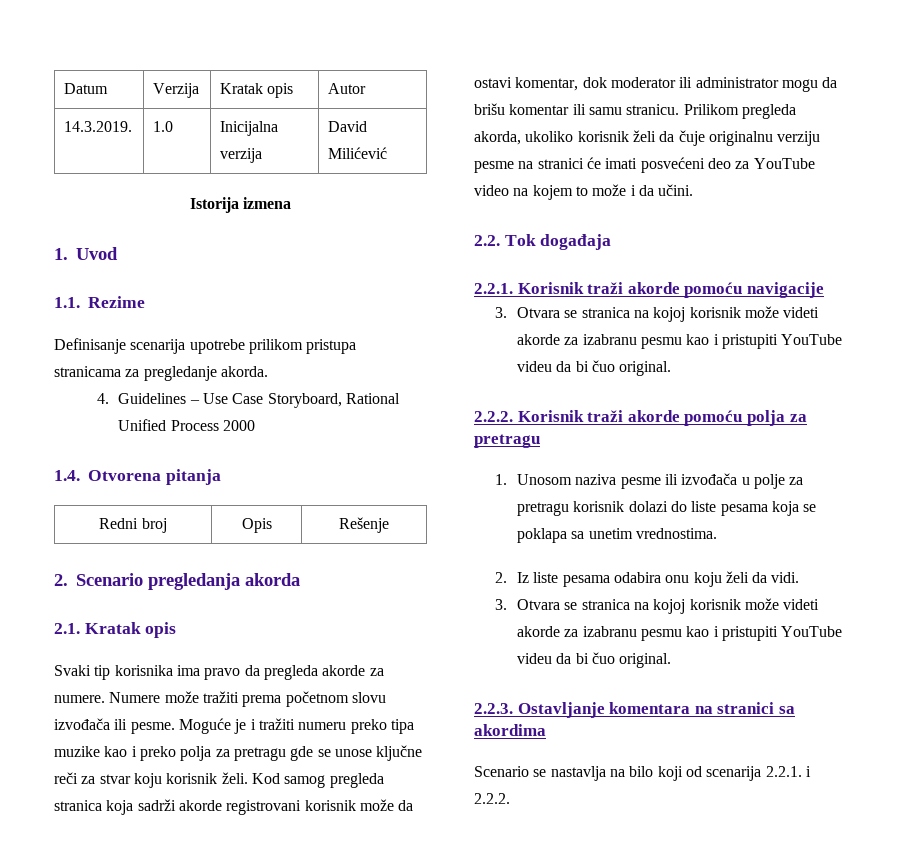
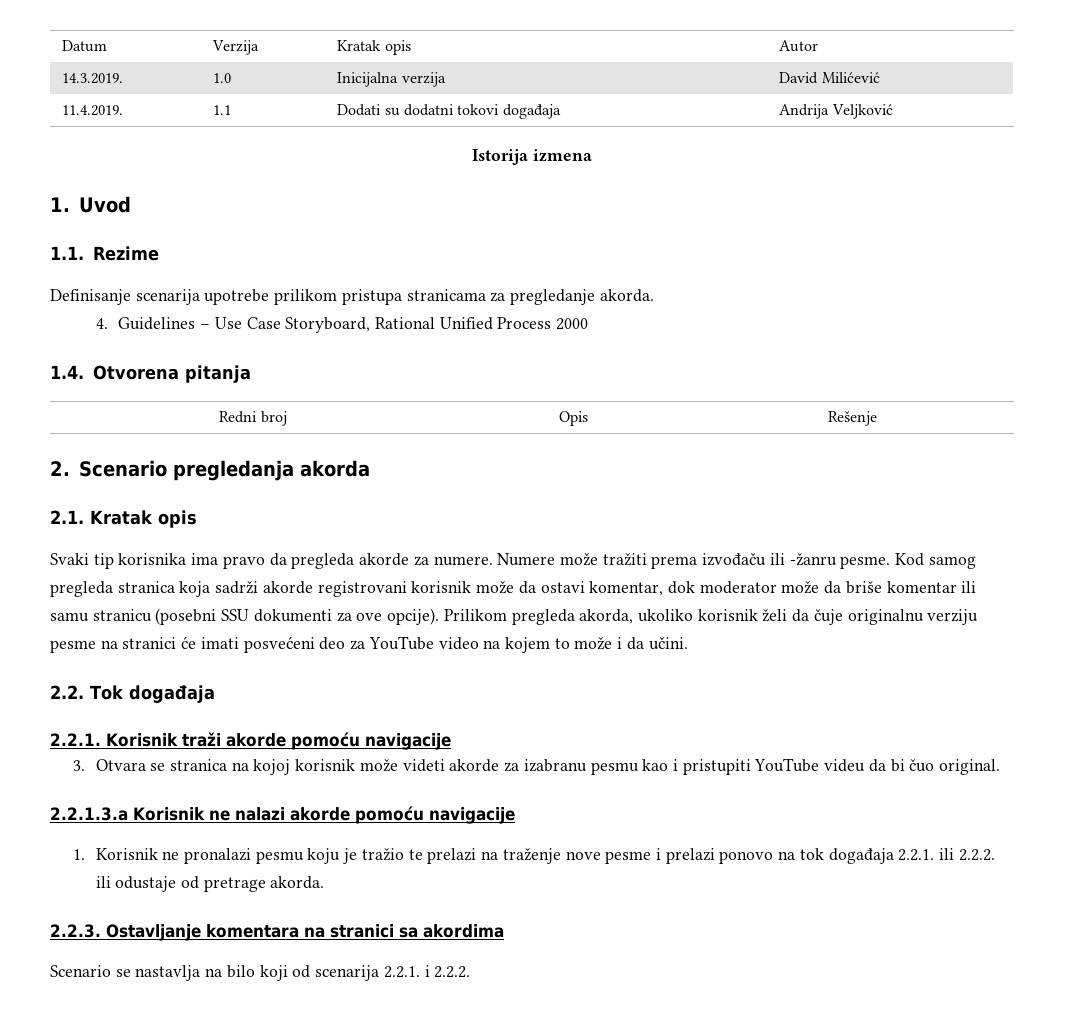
(388, 153) none -> [62,105,124,116] [213,105,232,115] [337,104,561,119] [779,104,893,119] // 11.4.2019. | 1.1 | Dodati su dodatni tokovi događaja | Andrija Veljković
[285,691,386,707] [54,718,414,734] [54,745,423,761] [54,772,248,788] početnom slovu izvođača ili pesme. Moguće je i tražiti numeru preko tipa muzike kao i preko polja za pretragu gde se unose ključne reči za stvar koju korisnik želi. -> [702,553,891,569] izvođaču ili -žanru pesme.
[679,77,838,92] [474,103,680,115] ili administrator mogu da brišu komentar ili samu stranicu. -> [781,581,977,594] [50,608,440,625] može da briše komentar ili samu stranicu (posebni SSU dokumenti za ove opcije).
[474,410,807,426] [474,434,540,448] [495,473,804,489] [516,501,817,516] [516,528,717,543] [495,571,800,587] [495,598,820,614] [516,626,843,641] [516,652,672,668] 2.2.2. Korisnik traži akorde pomoću polja za pretragu // 1. Unosom naziva pesme ili izvođača u polje za pretragu korisnik dolazi do liste pesama koja se poklapa sa unetim vrednostima. // 2. Iz liste pesama odabira onu koju želi da vidi. // 3. Otvara se stranica na kojoj korisnik može videti akorde za izabranu pesmu kao i pristupiti YouTube videu da bi čuo original. -> [50,806,515,824] [72,848,995,864] [95,876,325,892] 2.2.1.3.a Korisnik ne nalazi akorde pomoću navigacije // 1. Korisnik ne pronalazi pesmu koju je tražio te prelazi na traženje nove pesme i prelazi ponovo na tok događaja 2.2.1. ili 2.2.2. ili odustaje od pretrage akorda.

